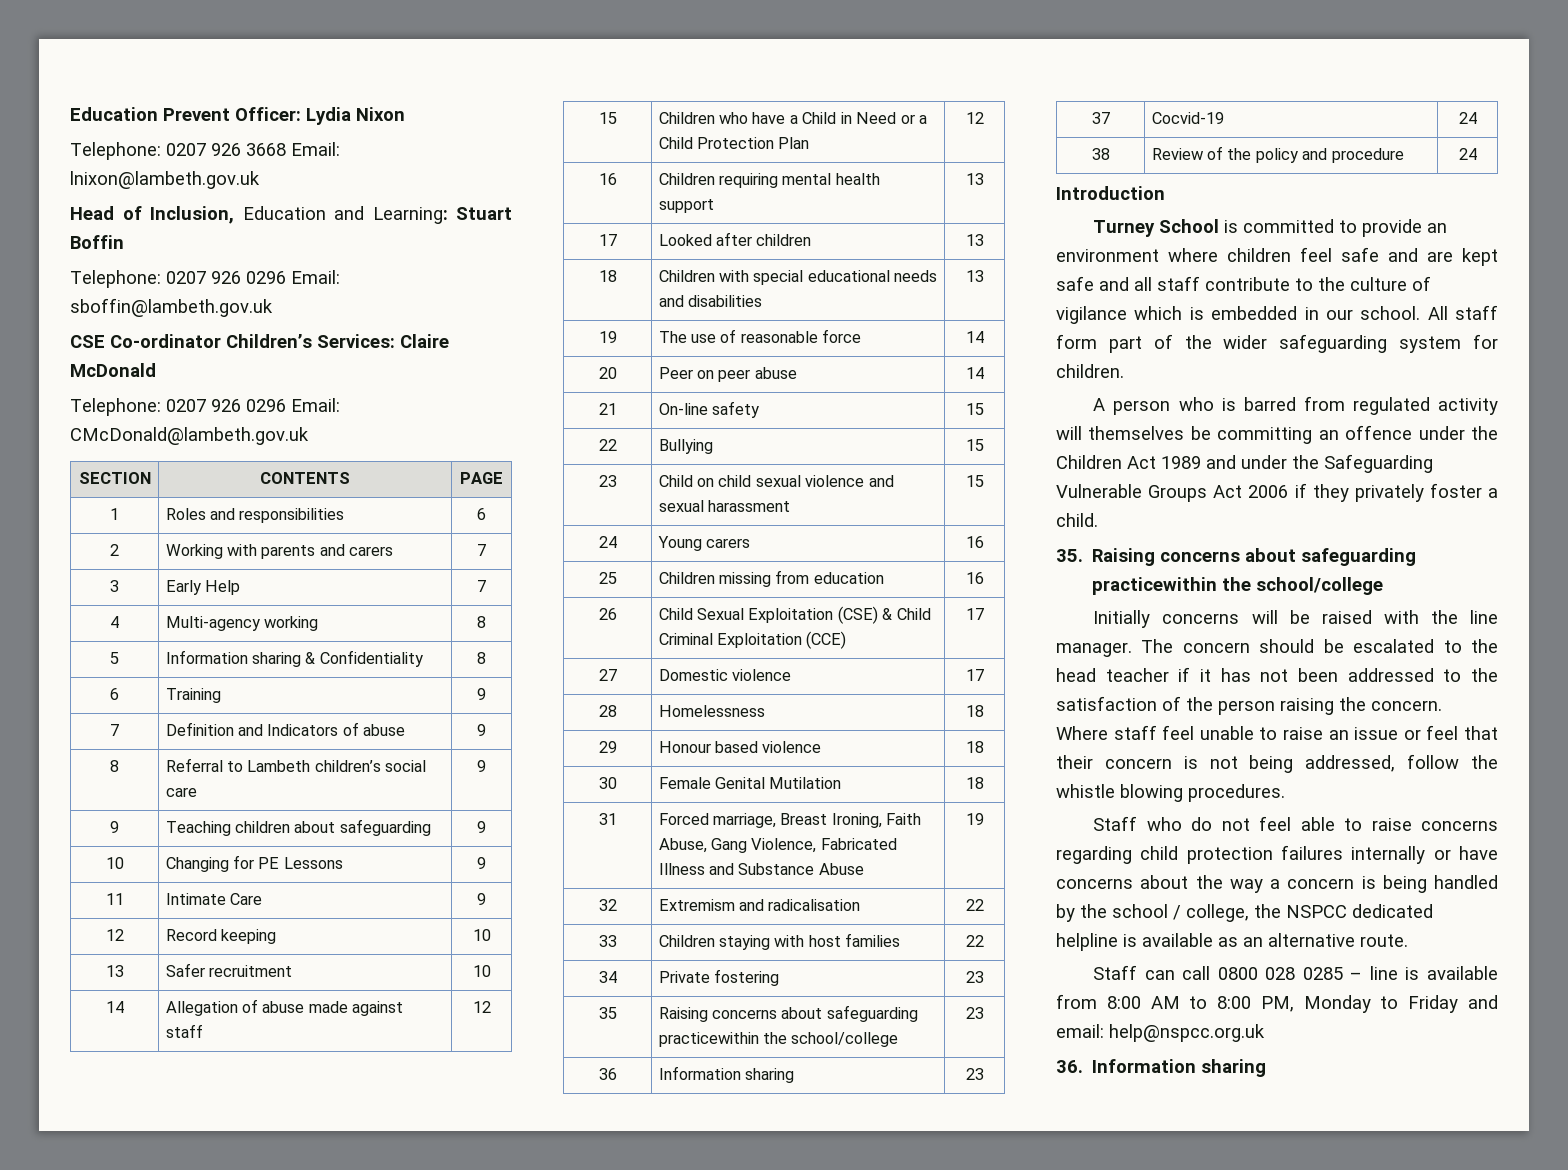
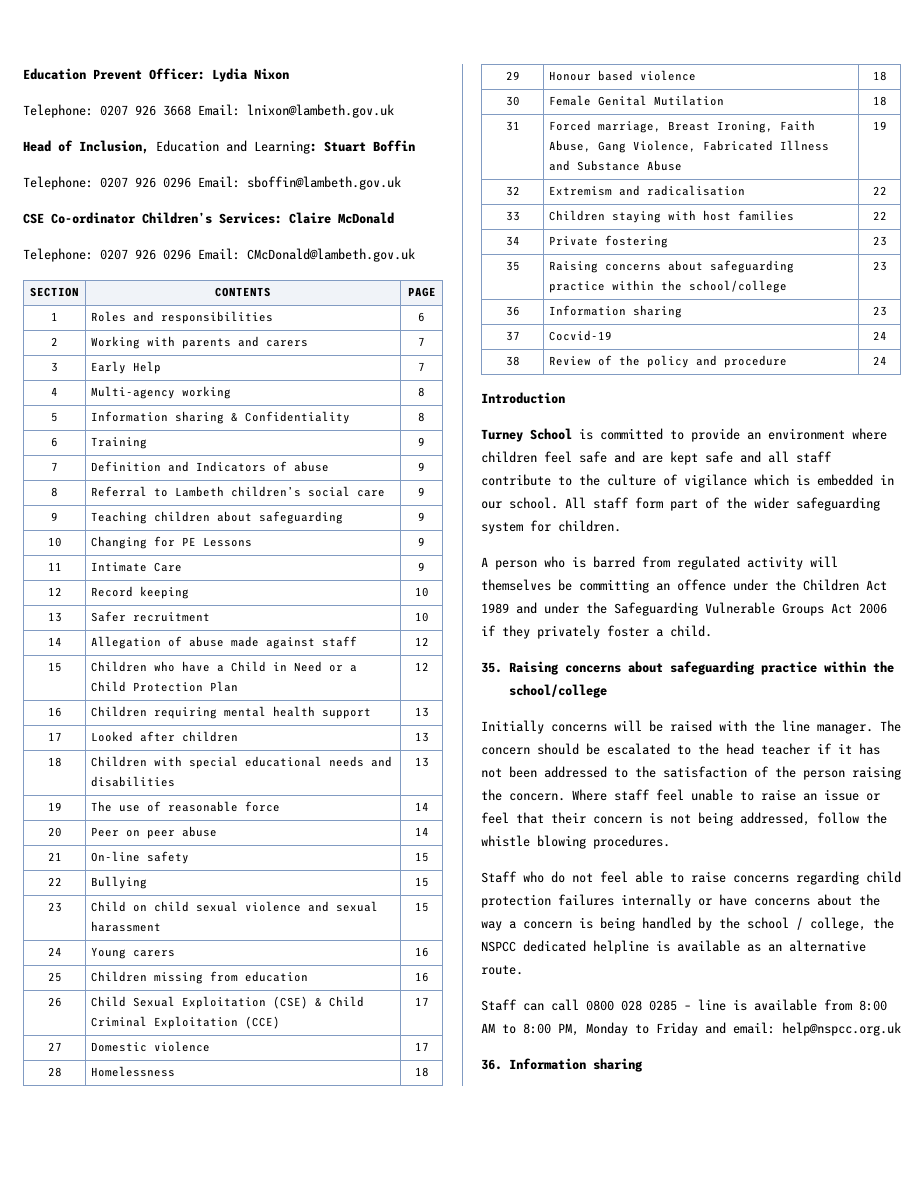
[658,1032,759,1047] practicewithin -> [549,280,655,293] practice within
[1092,577,1218,595] practicewithin -> [760,661,866,675] practice within

